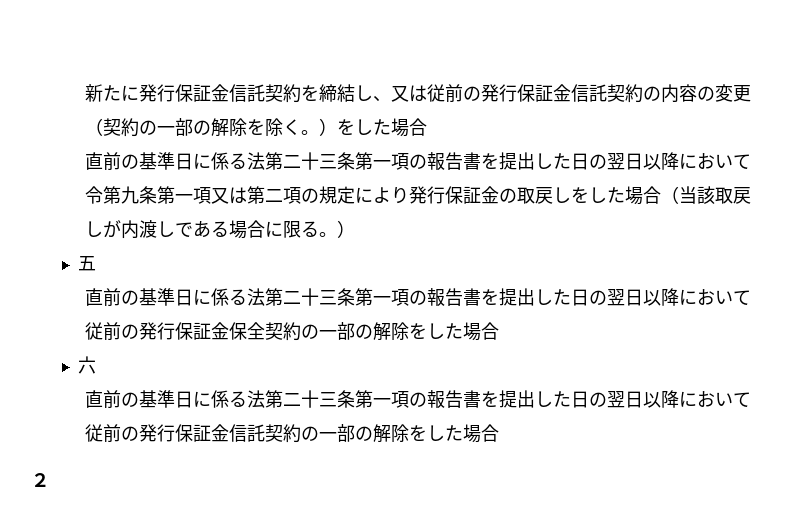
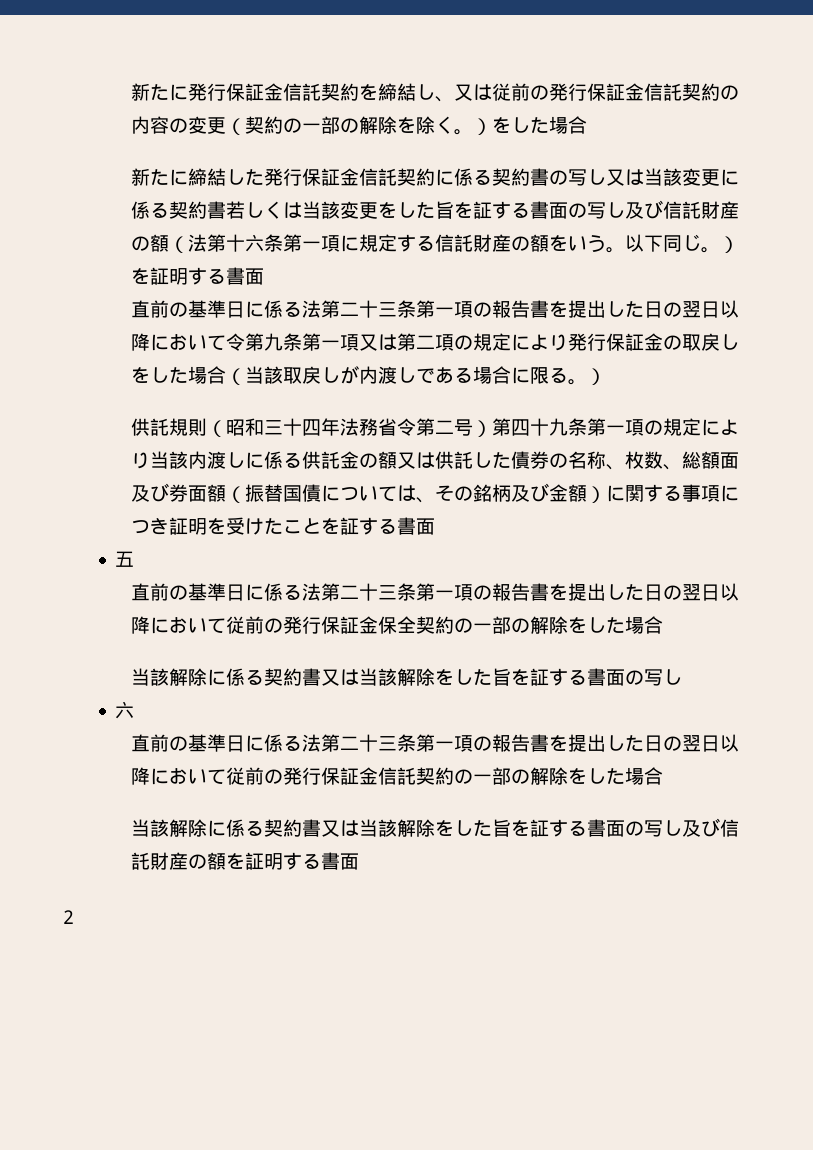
(428, 127) none -> [131,168,740,186] [131,200,740,219] [131,234,740,253] [131,267,265,285] // 新たに締結した発行保証金信託契約に係る契約書の写し又は当該変更に係る契約書若しくは当該変更をした旨を証する書面の写し及び信託財産の額（法第十六条第一項に規定する信託財産の額をいう。以下同じ。）を証明する書面
(356, 229) none -> [131,418,740,437] [131,451,740,470] [131,483,740,503] [131,517,436,535] // 供託規則（昭和三十四年法務省令第二号）第四十九条第一項の規定により当該内渡しに係る供託金の額又は供託した債券の名称、枚数、総額面及び券面額（振替国債については、その銘柄及び金額）に関する事項につき証明を受けたことを証する書面
(500, 331) none -> [131,668,683,686] // 当該解除に係る契約書又は当該解除をした旨を証する書面の写し
(500, 433) none -> [131,818,740,837] [131,852,360,870] // 当該解除に係る契約書又は当該解除をした旨を証する書面の写し及び信託財産の額を証明する書面

